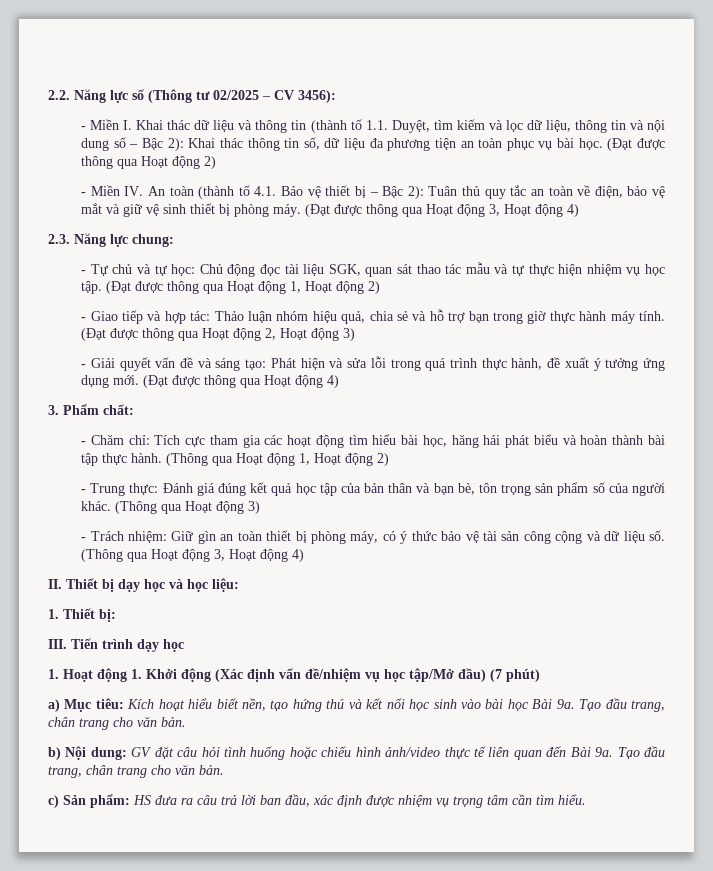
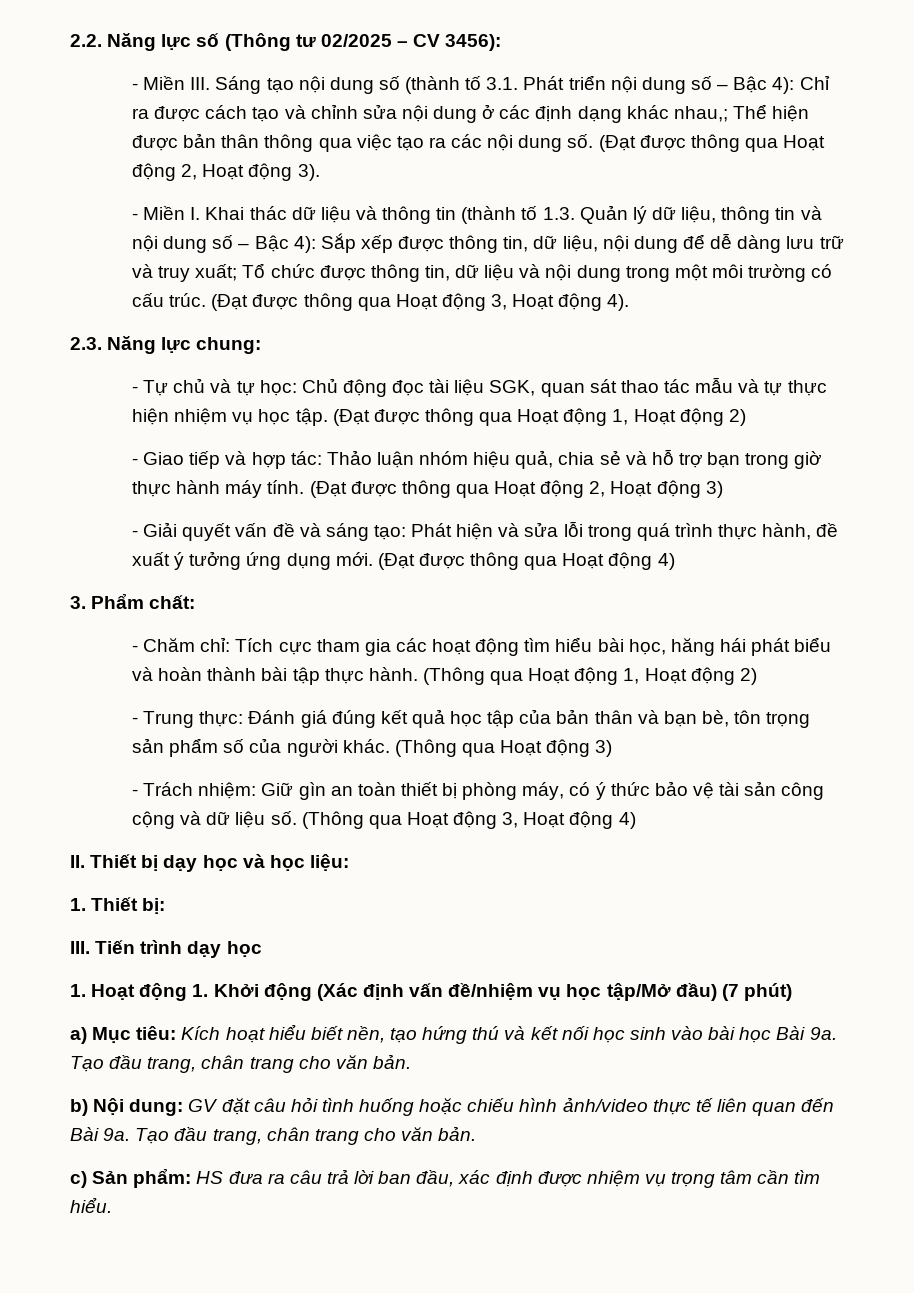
(336, 96) none -> [132,75,830,94] [132,104,810,123] [132,133,826,152] [132,163,320,181] // - Miền III. Sáng tạo nội dung số (thành tố 3.1. Phát triển nội dung số – Bậc 4): Chỉ ra được cách tạo và chỉnh sửa nội dung ở các định dạng khác nhau,; Thể hiện được bản thân thông qua việc tạo ra các nội dung số. (Đạt được thông qua Hoạt động 2, Hoạt động 3).
[365,119,523,133] 1.1. Duyệt, tìm kiếm và lọc -> [542,205,647,224] 1.3. Quản lý
[167,137,665,151] [81,156,217,169] [81,185,665,199] [81,203,302,217] 2): Khai thác thông tin số, dữ liệu đa phương tiện an toàn phục vụ bài học. (Đạt được thông qua Hoạt động 2) // - Miền IV. An toàn (thành tố 4.1. Bảo vệ thiết bị – Bậc 2): Tuân thủ quy tắc an toàn về điện, bảo vệ mắt và giữ vệ sinh thiết bị phòng máy. -> [293,233,844,253] [132,263,833,282] [132,293,207,307] 4): Sắp xếp được thông tin, dữ liệu, nội dung để dễ dàng lưu trữ và truy xuất; Tổ chức được thông tin, dữ liệu và nội dung trong một môi trường có cấu trúc.
[567,204,580,217] 4) -> [607,294,630,311] 4).

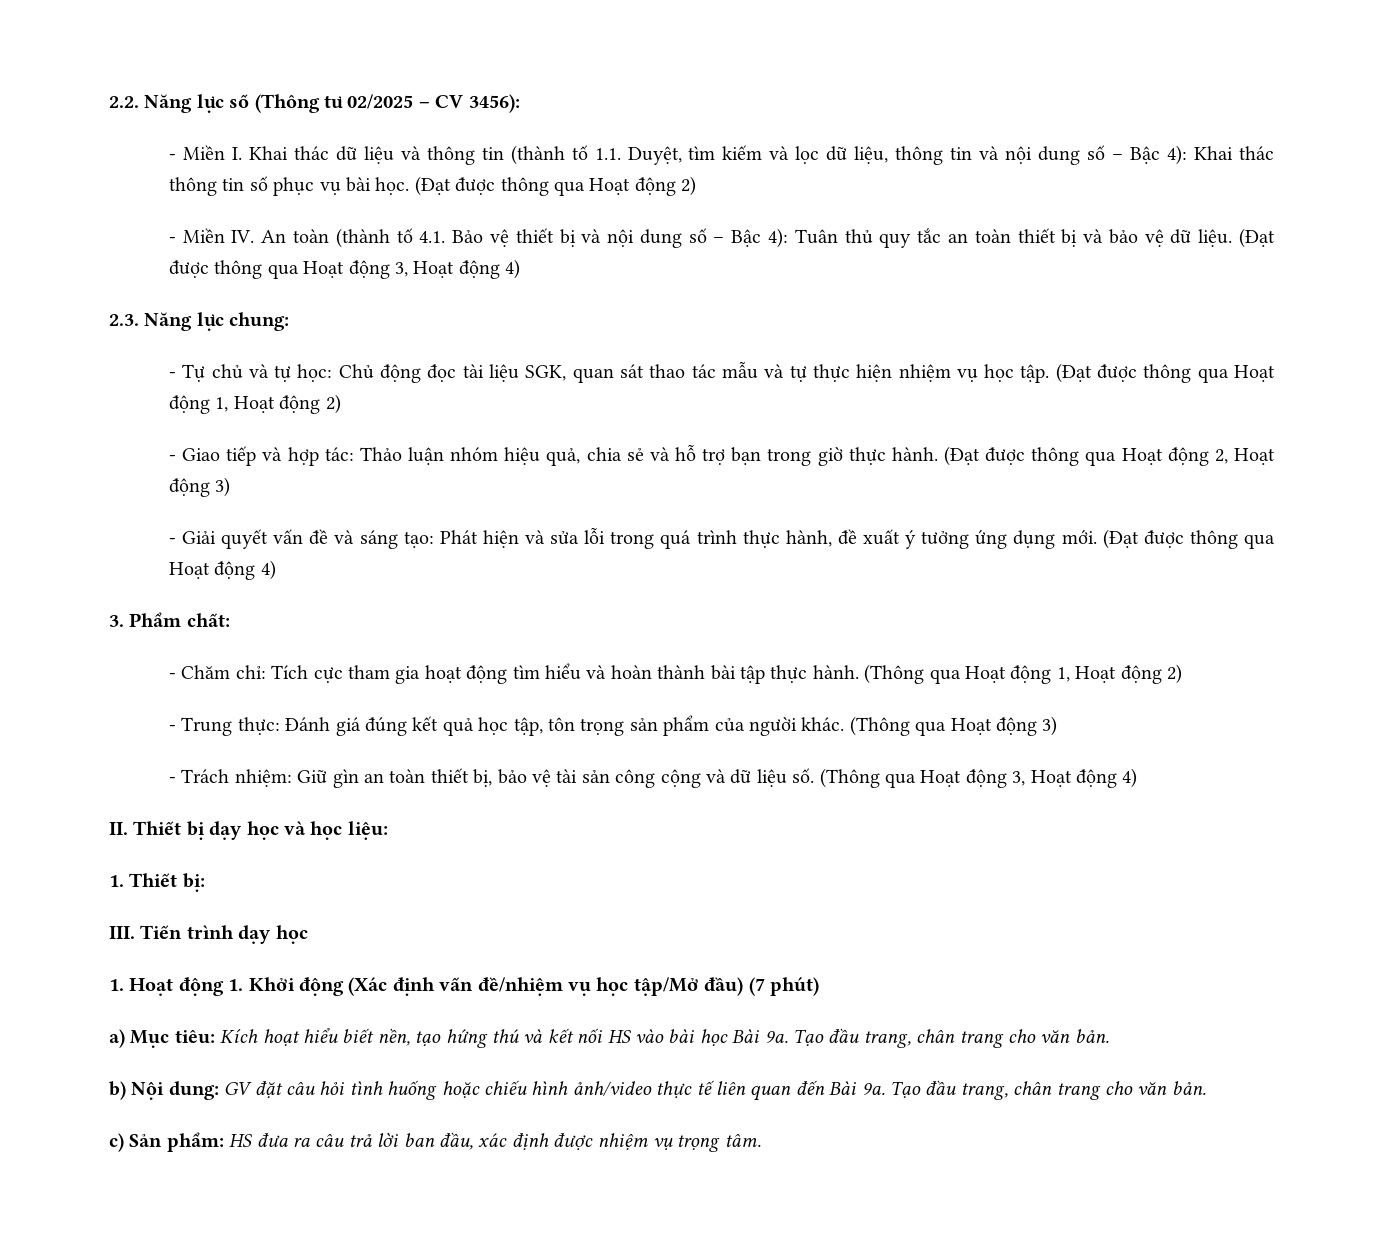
[132,75,830,94] [132,104,810,123] [132,133,826,152] [132,163,320,181] // - Miền III. Sáng tạo nội dung số (thành tố 3.1. Phát triển nội dung số – Bậc 4): Chỉ ra được cách tạo và chỉnh sửa nội dung ở các định dạng khác nhau,; Thể hiện được bản thân thông qua việc tạo ra các nội dung số. (Đạt được thông qua Hoạt động 2, Hoạt động 3). -> (520, 103) none
[542,205,647,224] 1.3. Quản lý -> [594,145,820,165] 1.1. Duyệt, tìm kiếm và lọc
[320,233,844,253] [132,263,833,282] [132,293,207,307] Sắp xếp được thông tin, dữ liệu, nội dung để dễ dàng lưu trữ và truy xuất; Tổ chức được thông tin, dữ liệu và nội dung trong một môi trường có cấu trúc. -> [1194,146,1275,160] [168,176,697,196] [168,228,1233,248] Khai thác thông tin số phục vụ bài học. (Đạt được thông qua Hoạt động 2) // - Miền IV. An toàn (thành tố 4.1. Bảo vệ thiết bị và nội dung số – Bậc 4): Tuân thủ quy tắc an toàn thiết bị và bảo vệ dữ liệu.
[607,294,630,311] 4). -> [505,259,521,279] 4)
[176,480,305,498] hành máy tính. -> [891,447,938,461] hành.
[395,638,427,652] các -> (421, 675) none
[597,637,832,656] bài học, hăng hái phát biểu -> (581, 671) none
[487,709,729,728] tập của bản thân và bạn bè, -> [513,717,543,736] tập,
[223,739,245,753] số -> (710, 725) none
[442,782,650,800] bị phòng máy, có ý thức -> [473,769,493,788] bị,
[592,1027,666,1043] học sinh -> [607,1030,631,1043] HS
[720,1170,821,1184] [70,1197,112,1213] tâm cần tìm hiểu. -> [724,1134,761,1147] tâm.

